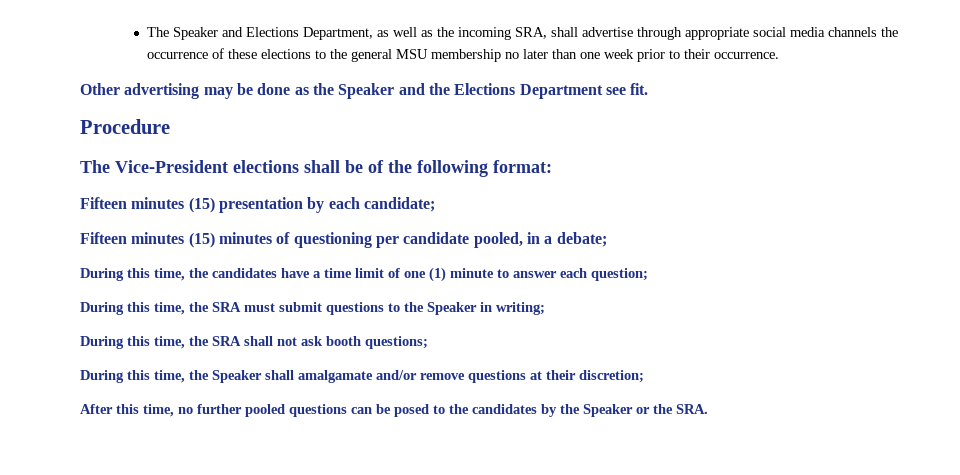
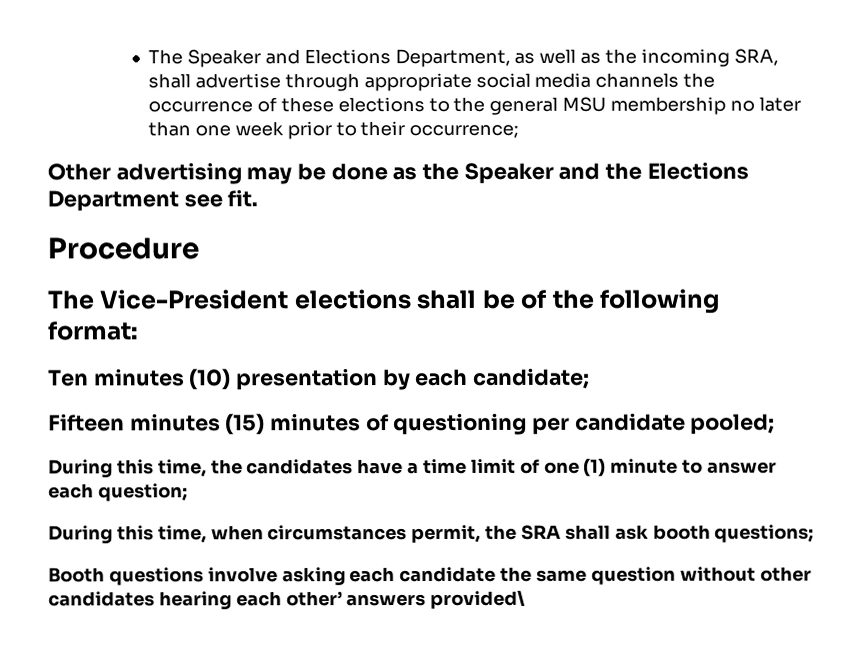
[713,52,779,59] occurrence. -> [409,124,520,139] occurrence;
[80,197,215,213] Fifteen minutes (15) -> [48,368,232,390] Ten minutes (10)
[473,232,607,248] pooled, in a debate; -> [690,413,776,435] pooled;
[189,302,545,315] [80,336,185,349] the SRA must submit questions to the Speaker in writing; // During this time, -> [210,524,482,544] when circumstances permit,
[277,337,297,346] not -> (611, 532) none
[80,370,644,383] [80,404,708,417] During this time, the Speaker shall amalgamate and/or remove questions at their discretion; // After this time, no further pooled questions can be posed to the candidates by the Speaker or the SRA. -> [48,566,812,586] [48,589,527,610] Booth questions involve asking each candidate the same question without other candidates hearing each other’ answers provided\

